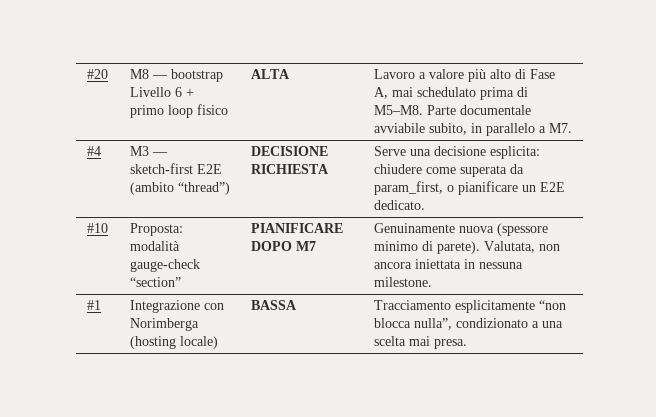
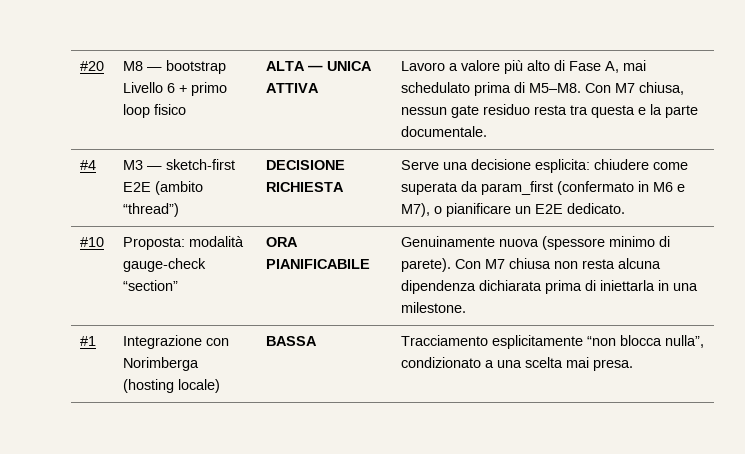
(290, 74) none -> [308,61,373,71] [266,83,320,93] — UNICA ATTIVA
[426,105,531,115] [373,123,572,136] Parte documentale avviabile subito, in parallelo a M7. -> [585,82,685,95] [401,104,699,118] [401,126,488,137] Con M7 chiusa, nessun gate residuo resta tra questa e la parte documentale.
[373,181,443,195] param_first, -> [481,181,686,195] [401,203,431,217] param_first (confermato in M6 e M7),
[250,223,343,233] [250,241,316,251] PIANIFICARE DOPO M7 -> [266,237,299,247] [266,259,371,269] ORA PIANIFICABILE
[483,241,560,253] [373,259,523,269] Valutata, non ancora iniettata in nessuna -> [455,258,662,269] [401,280,699,294] Con M7 chiusa non resta alcuna dipendenza dichiarata prima di iniettarla in una

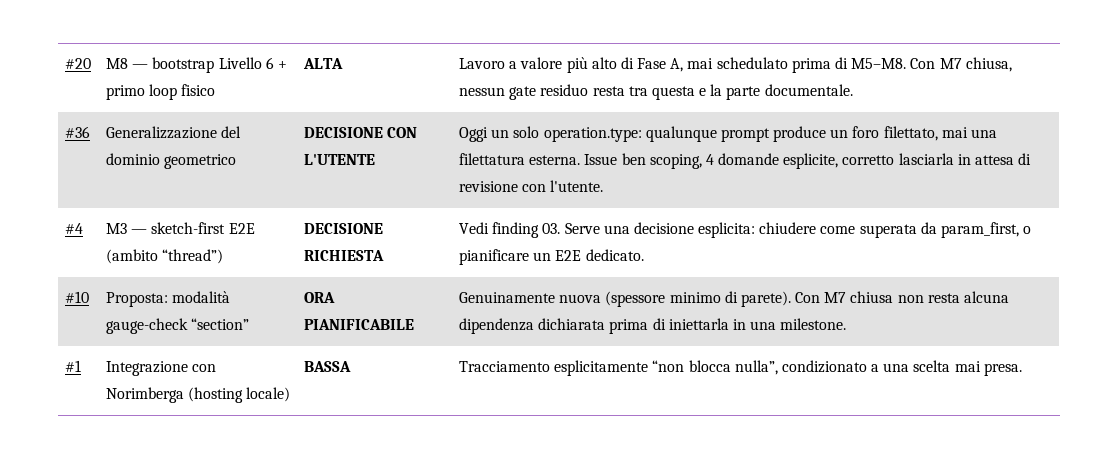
[308,61,373,71] [266,83,320,93] — UNICA ATTIVA -> (344, 63) none
(488, 131) none -> [65,126,91,138] [106,126,242,139] [106,153,237,169] [304,127,418,138] [304,154,376,165] [459,126,998,142] [459,153,1032,169] [459,180,604,192] // #36 | Generalizzazione del dominio geometrico | DECISIONE CON L'UTENTE | Oggi un solo operation.type: qualunque prompt produce un foro filettato, mai una filettatura esterna. Issue ben scoping, 4 domande esplicite, corretto lasciarla in attesa di revisione con l'utente.
(345, 187) none -> [459,222,561,238] Vedi finding 03.
[481,181,686,195] [401,203,431,217] param_first (confermato in M6 e M7), -> [941,222,1020,238] param_first,

